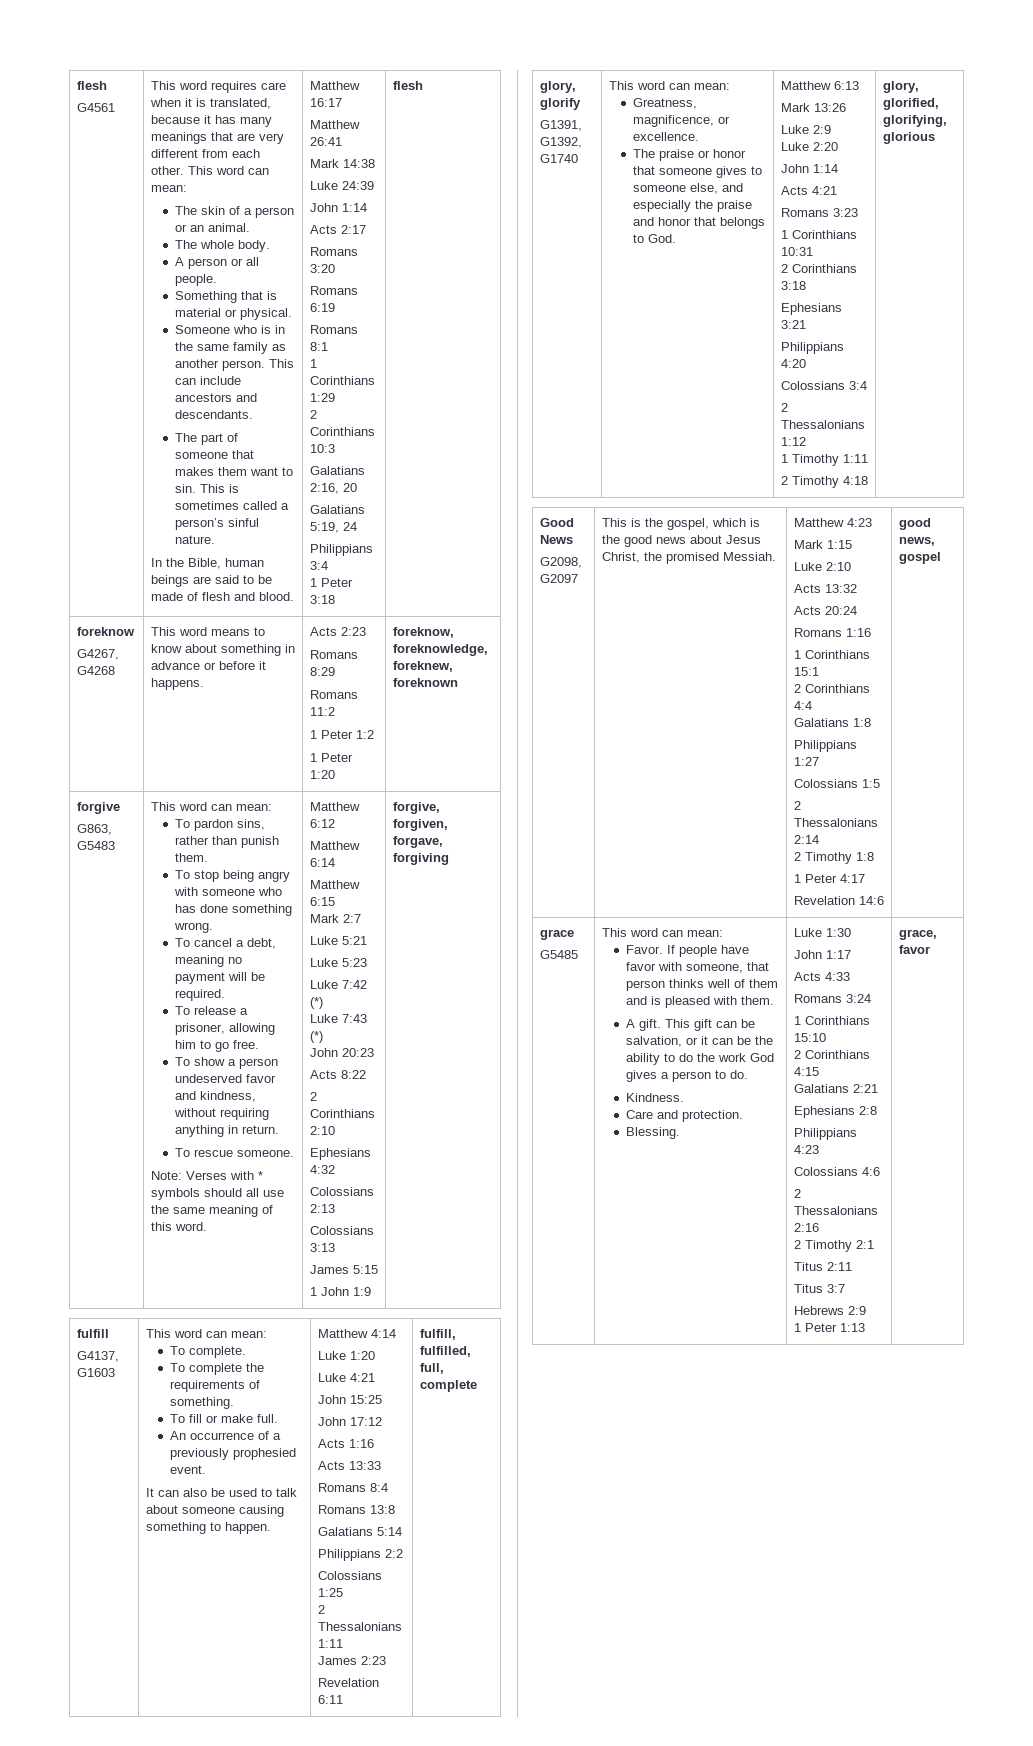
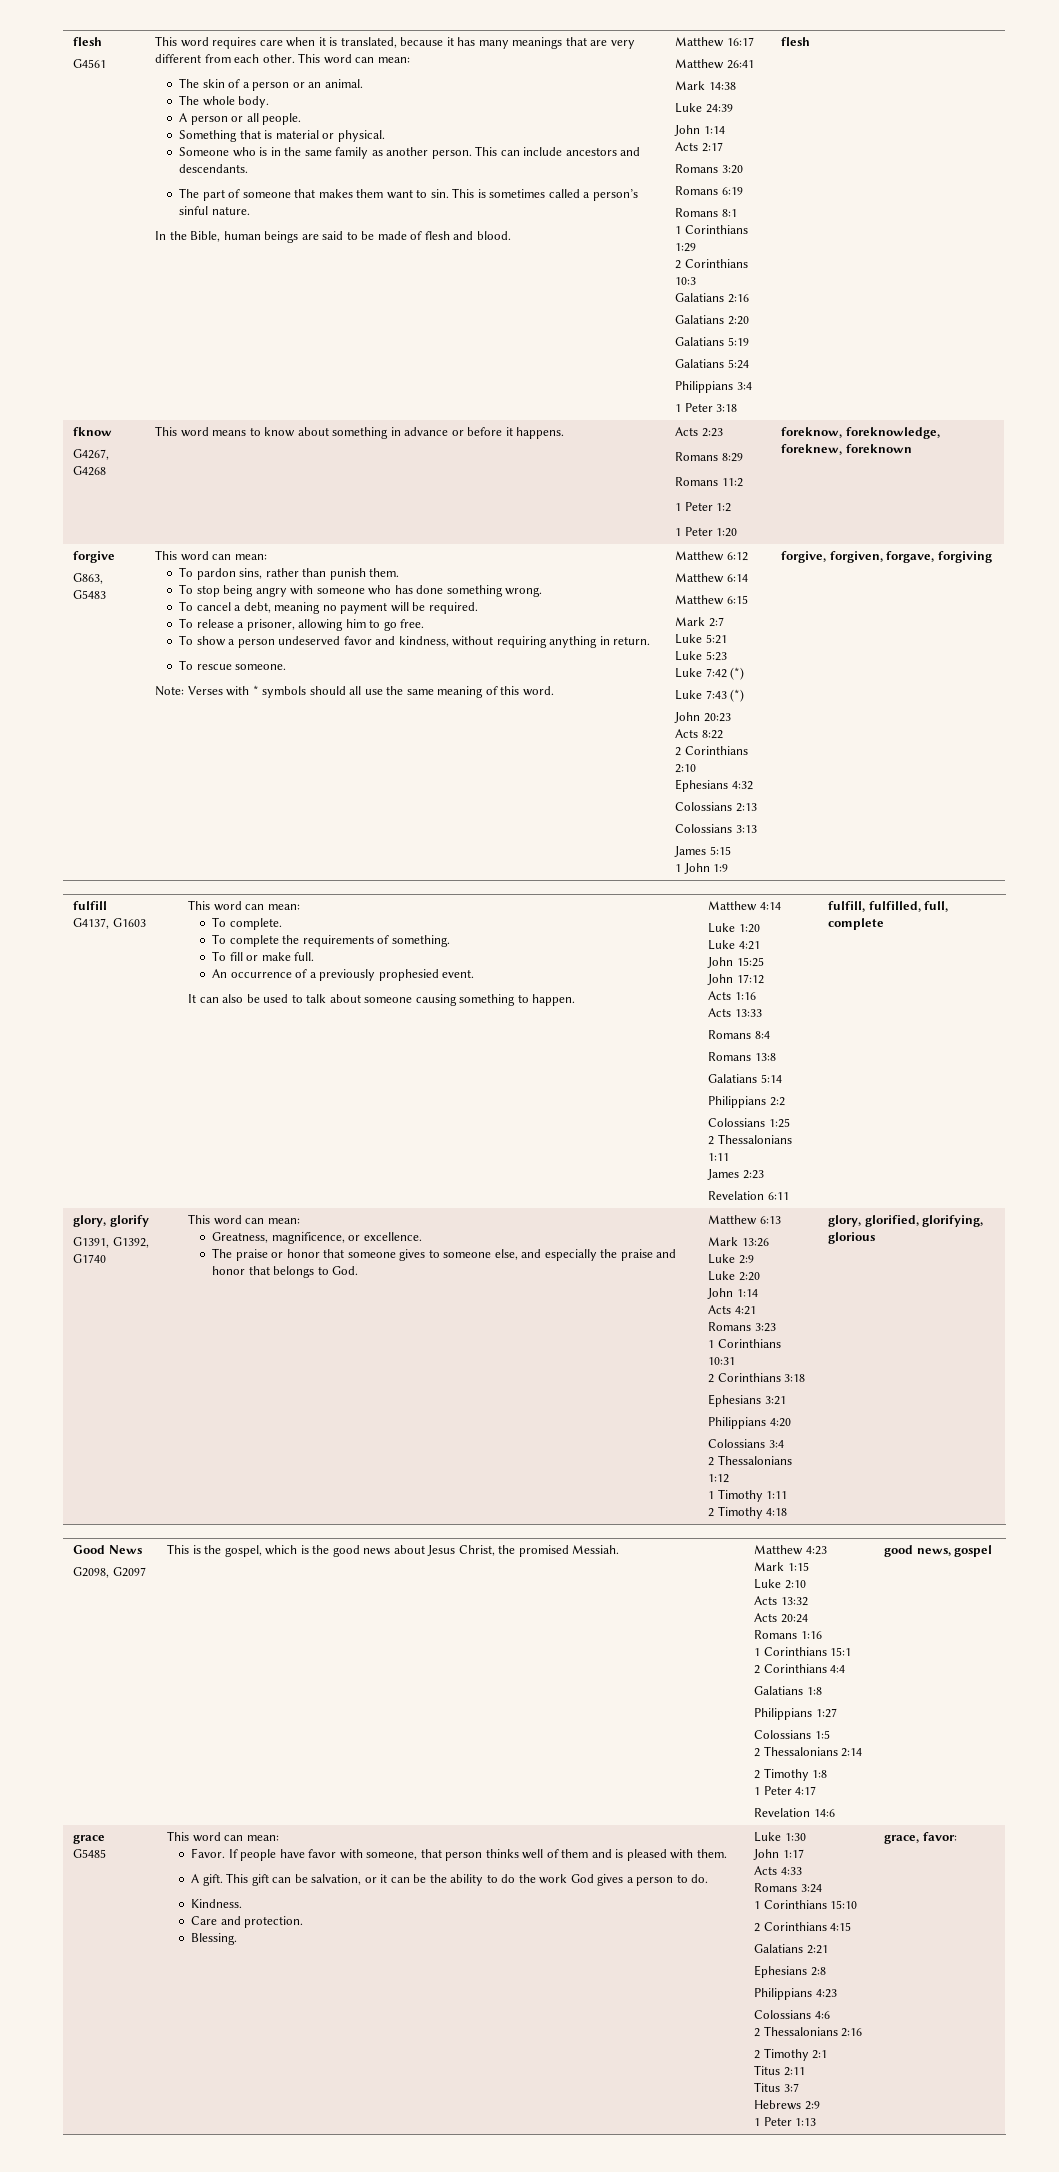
[309,483,357,494] [309,505,365,514] [309,522,357,533] 2:16, 20 // Galatians 5:19, 24 -> [727,294,749,303] [675,315,749,325] [675,337,749,346] [675,359,749,369] 2:16 // Galatians 2:20 // Galatians 5:19 // Galatians 5:24
[76,627,135,636] foreknow -> [73,427,113,436] fknow
[898,945,930,954] favor -> [922,1832,957,1841] favor:

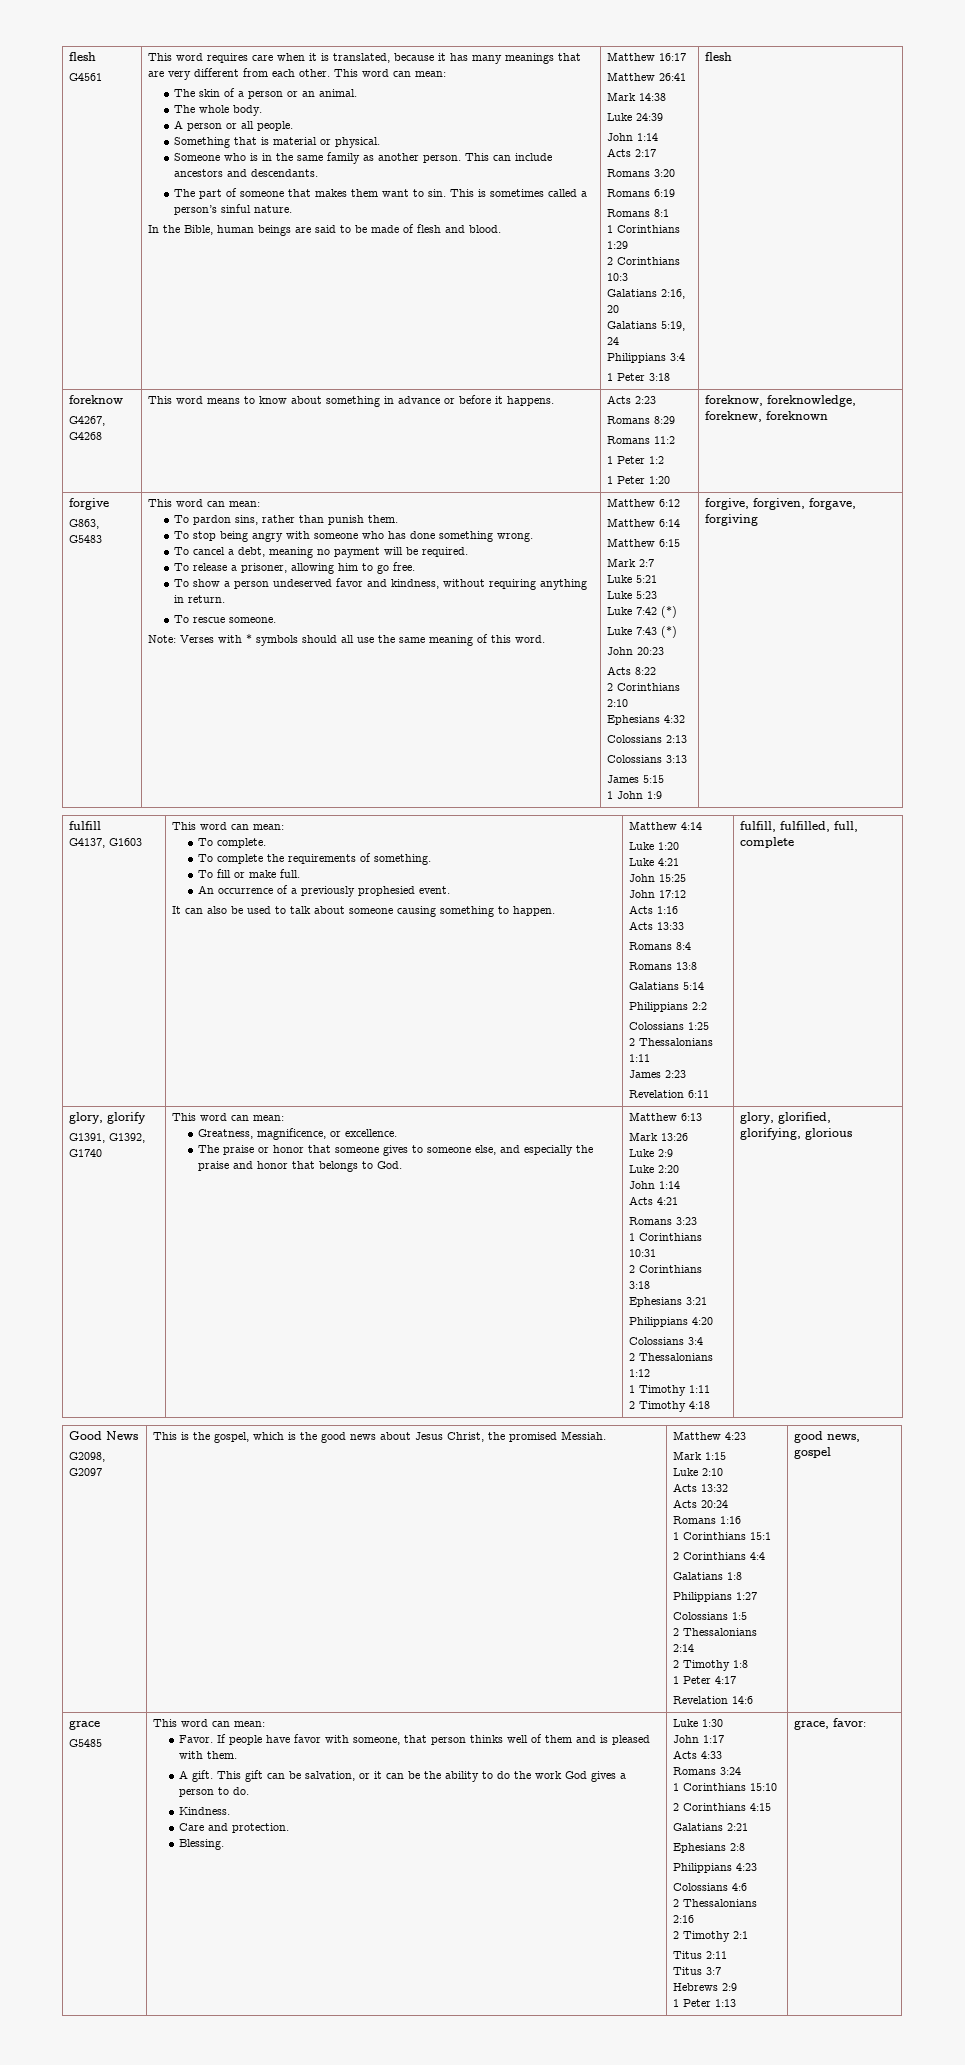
[727,294,749,303] [675,315,749,325] [675,337,749,346] [675,359,749,369] 2:16 // Galatians 2:20 // Galatians 5:19 // Galatians 5:24 -> [661,289,686,299] [607,305,620,313] [607,321,686,331] [607,337,620,345] 2:16, 20 // Galatians 5:19, 24
[73,427,113,436] fknow -> [69,395,124,404] foreknow

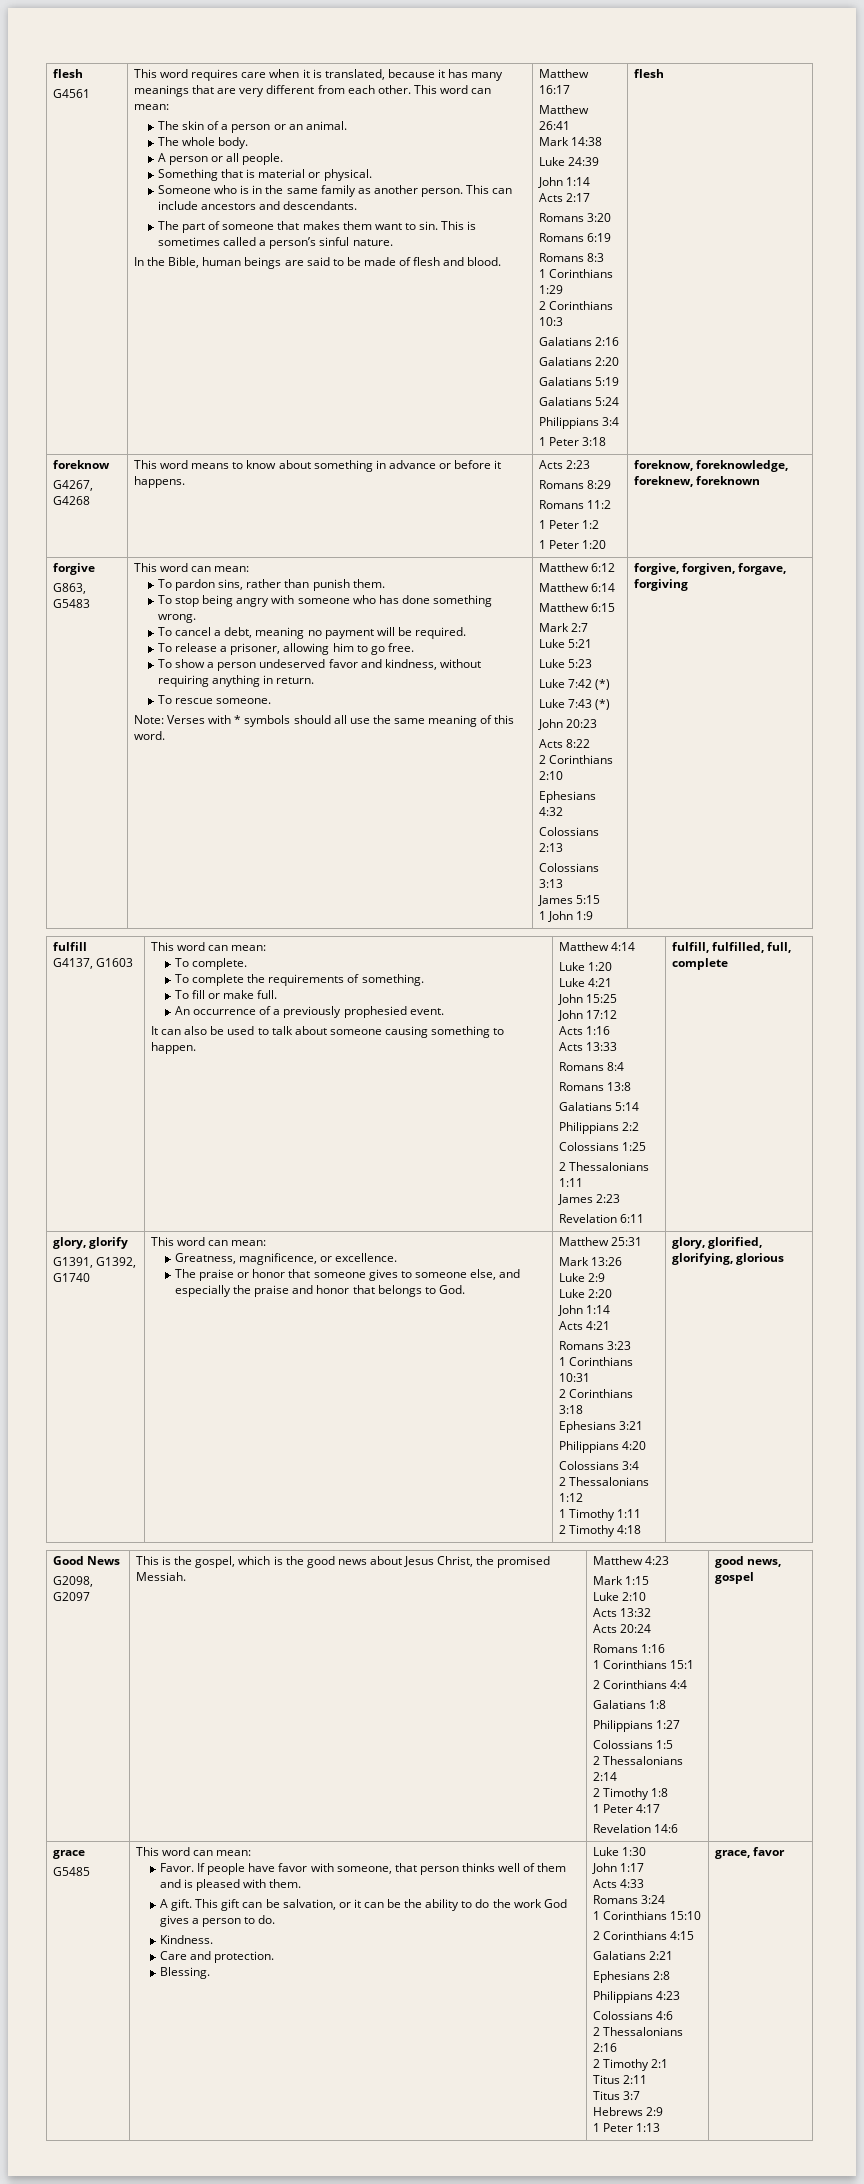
[654,209,670,217] 8:1 -> [587,253,605,262] 8:3
[661,289,686,299] [607,305,620,313] [607,321,686,331] [607,337,620,345] 2:16, 20 // Galatians 5:19, 24 -> [595,337,620,346] [538,357,620,366] [538,377,620,386] [538,397,620,406] 2:16 // Galatians 2:20 // Galatians 5:19 // Galatians 5:24
[681,1113,703,1121] 6:13 -> [611,1237,643,1246] 25:31
[833,1718,867,1727] favor: -> [753,1847,786,1856] favor

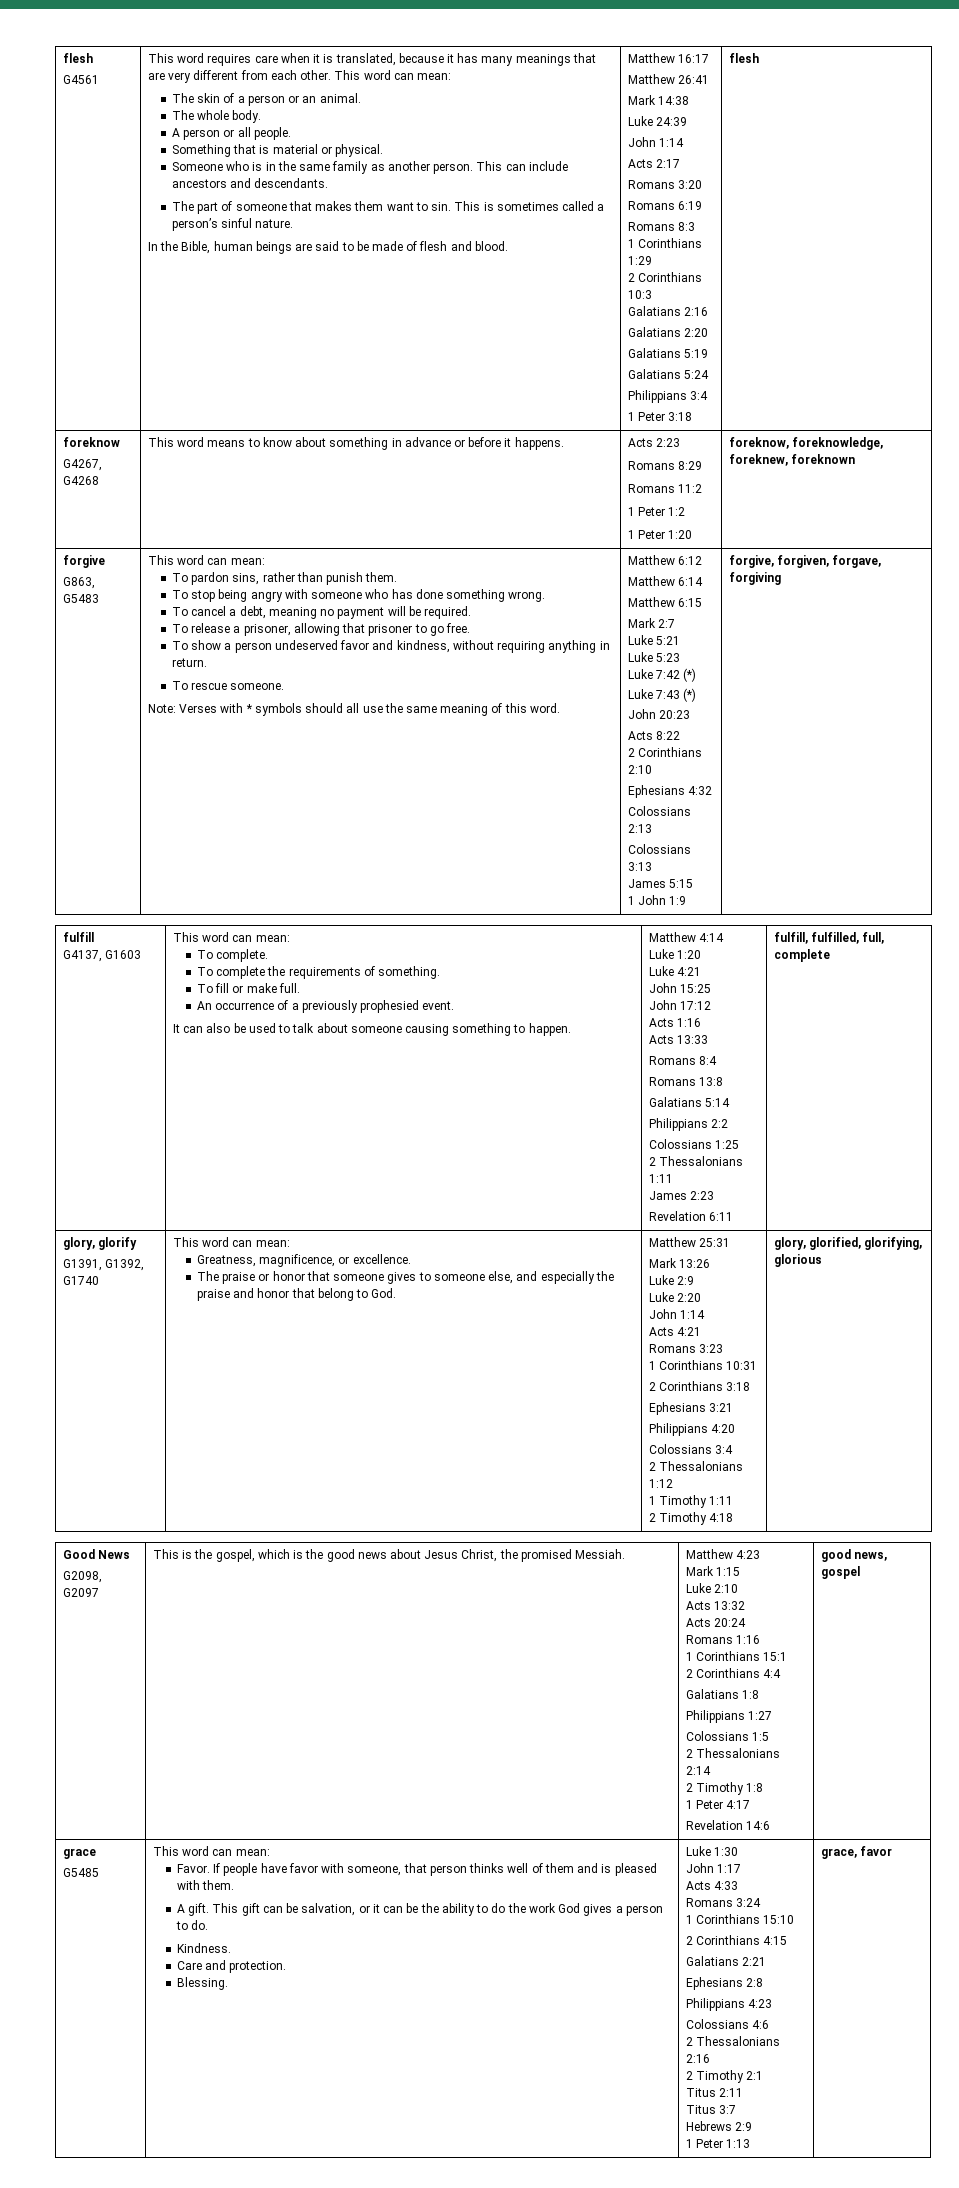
[332,643,354,652] him -> [342,623,413,636] that prisoner
[377,1285,422,1297] belongs -> [317,1288,354,1301] belong

